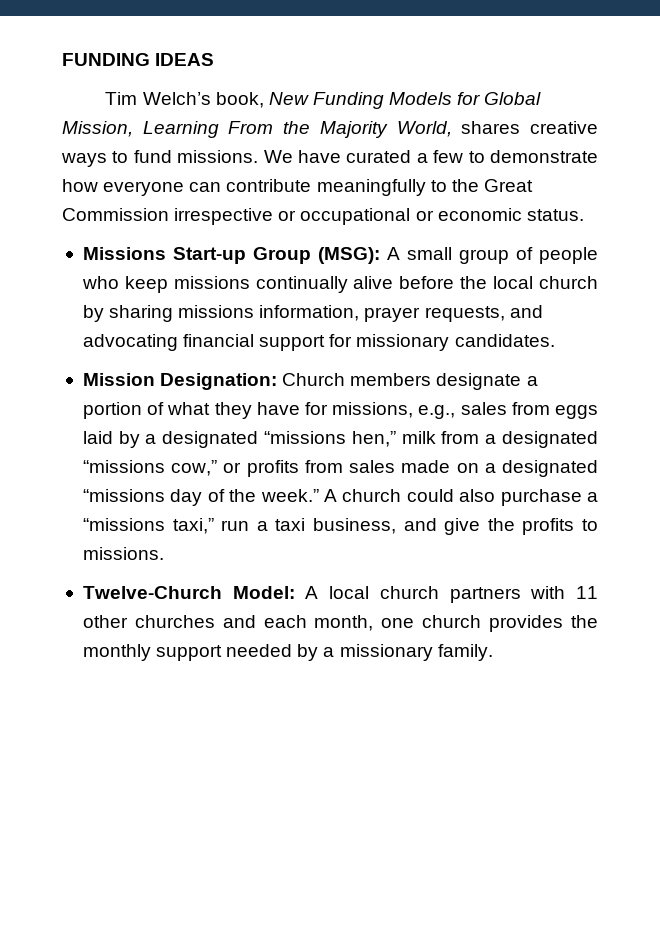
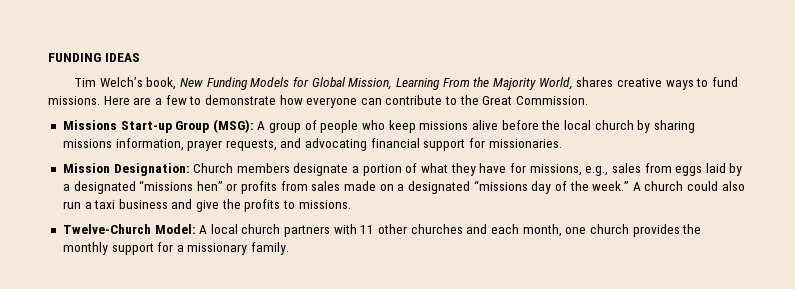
[263,150,412,163] We have curated -> [103,96,152,105] Here are
[316,179,426,196] meaningfully -> (443, 100) none
[62,208,584,225] Commission irrespective or occupational or economic status. -> [516,96,589,105] Commission.
[406,247,452,260] small -> (266, 125) none
[255,276,348,293] continually -> (469, 125) none
[356,334,555,351] missionary candidates. -> [488,139,562,148] missionaries.
[351,431,598,448] [82,460,218,476] hen,” milk from a designated “missions cow,” -> [196,181,223,191] hen”
[500,489,599,506] [82,518,214,534] purchase a “missions taxi,” -> (745, 186) none
[312,518,396,534] business, -> [118,199,168,209] business
[226,644,319,661] needed by -> [157,242,174,252] for

